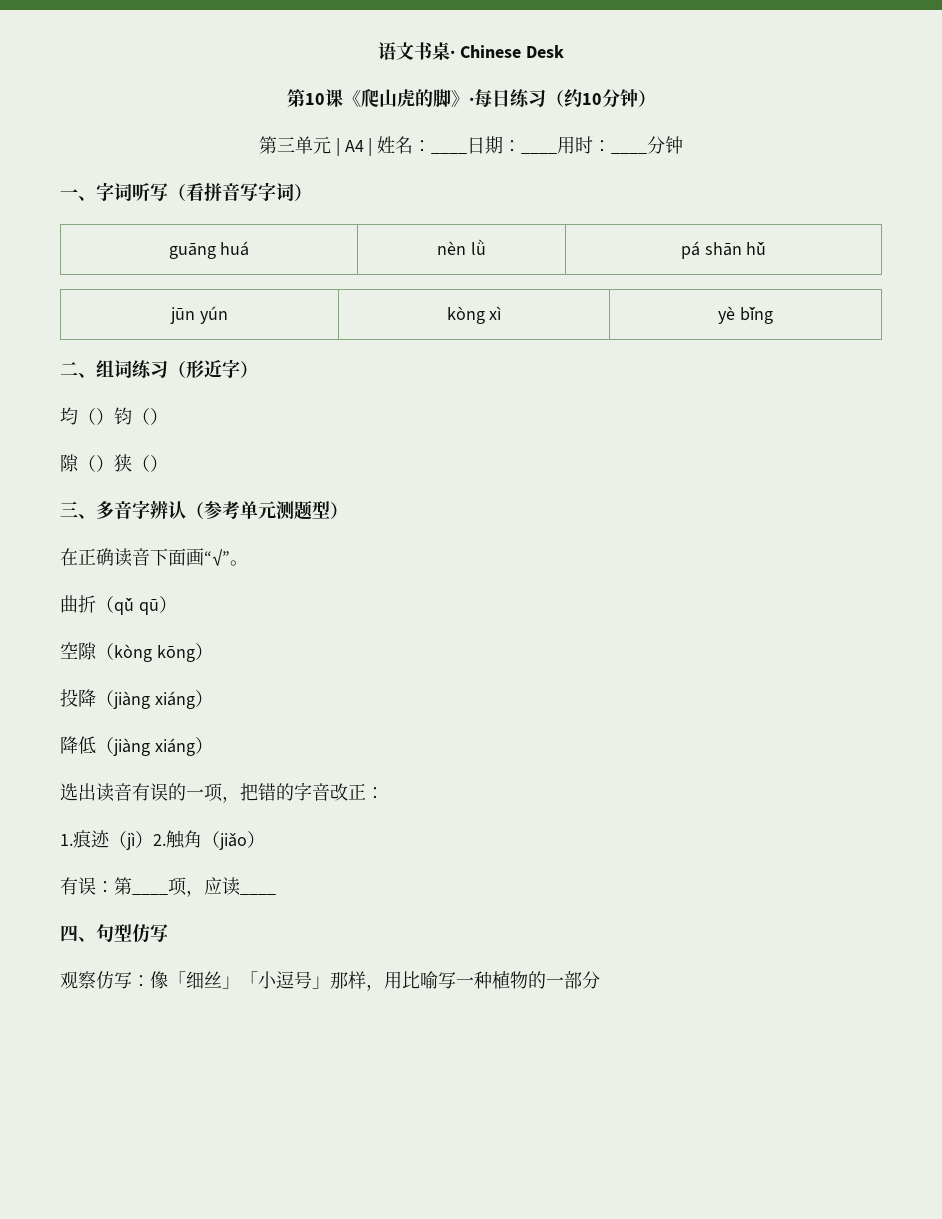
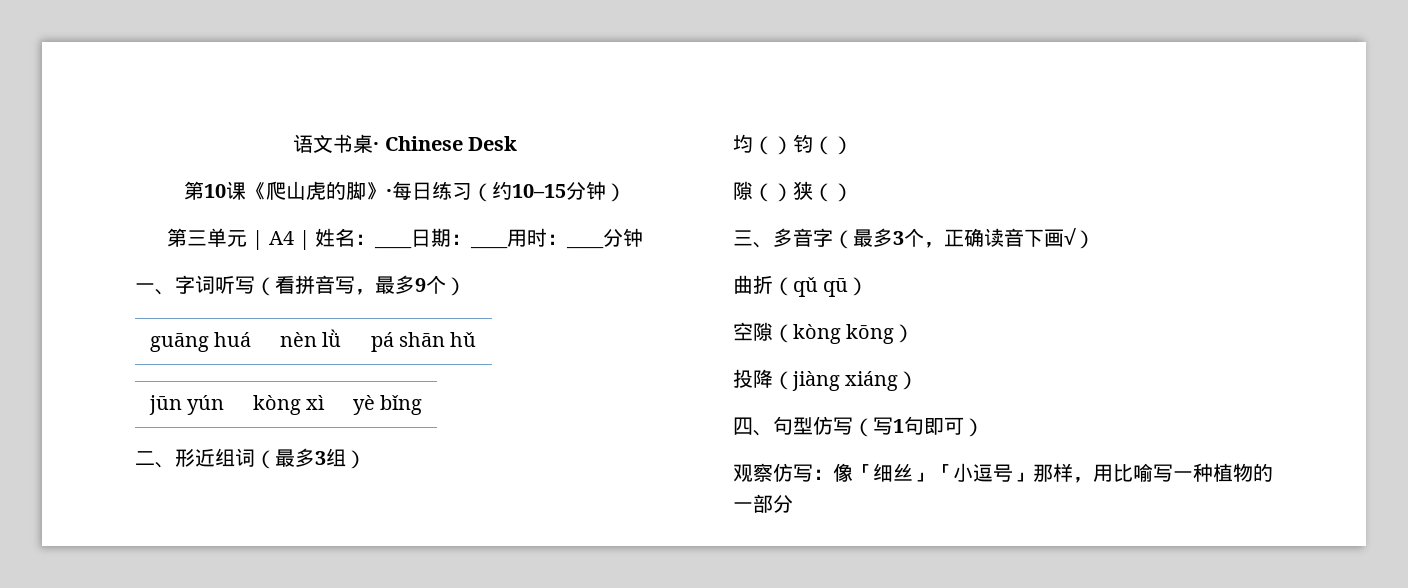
[581,93,602,105] 10 -> [512,184,566,198] 10–15
[258,182,294,201] 字词 -> [355,275,446,295] ，最多9个
[96,359,240,378] 组词练习（形近字 -> [175,448,346,469] 形近组词（最多3组
[150,500,348,520] [60,548,248,567] 辨认（参考单元测题型） // 在正确读音下面画“√”。 -> [833,228,1095,249] （最多3个，正确读音下画√）
[60,736,213,756] [60,782,384,803] [60,830,265,850] [60,877,276,897] // 降低（jiàng xiáng） // 选出读音有误的一项，把错的字音改正： // 1.痕迹（jì）2.触角（jiǎo） // 有误：第____项，应读____ -> (919, 380) none
(168, 933) none -> [853,416,984,437] （写1句即可）

